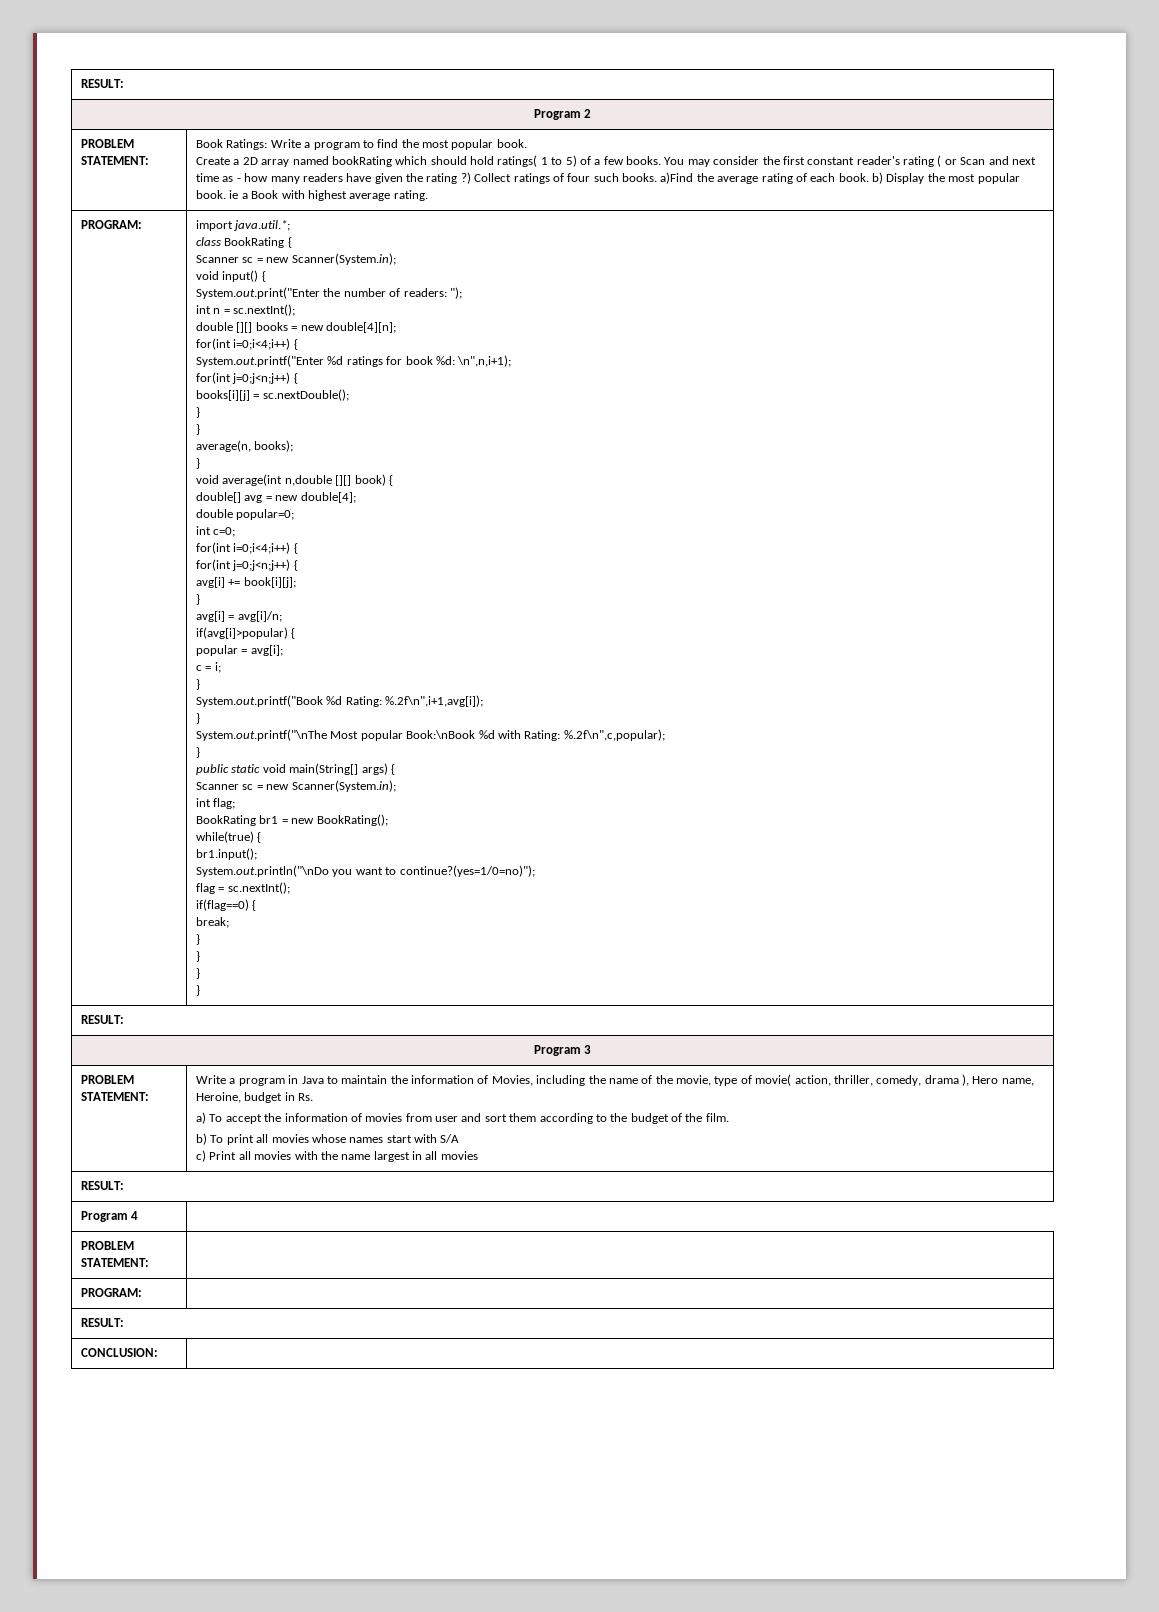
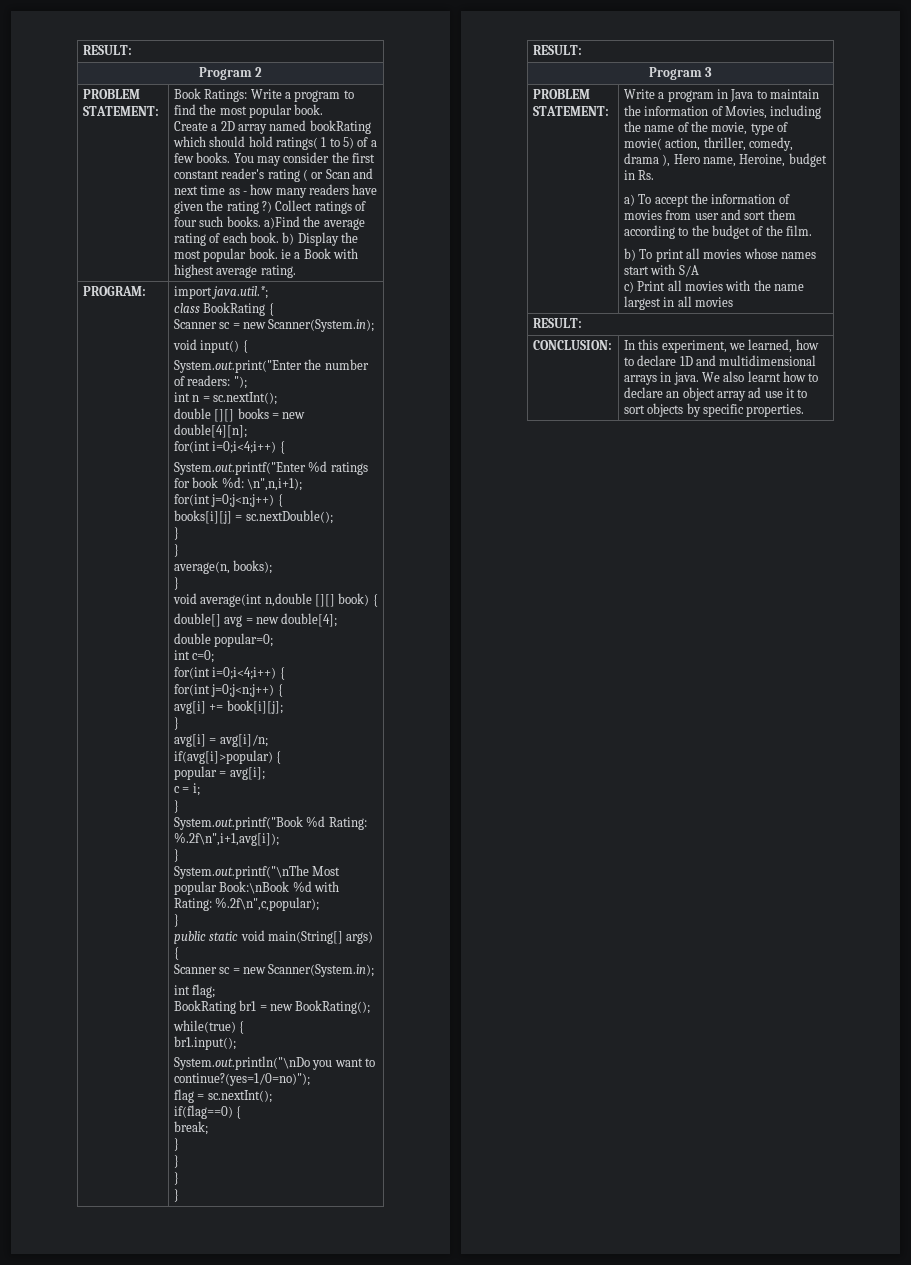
[81,1211,139,1222] [81,1241,135,1250] [81,1258,150,1267] [81,1288,143,1297] [81,1318,125,1327] [81,1348,159,1357] Program 4 // PROBLEM STATEMENT: | // PROGRAM: | // RESULT: // CONCLUSION: | -> [532,340,612,350] [623,339,819,353] [623,355,817,366] [623,371,819,385] [623,387,808,401] [623,403,805,417] CONCLUSION: | In this experiment, we learned, how to declare 1D and multidimensional arrays in java. We also learnt how to declare an object array ad use it to sort objects by specific properties.

